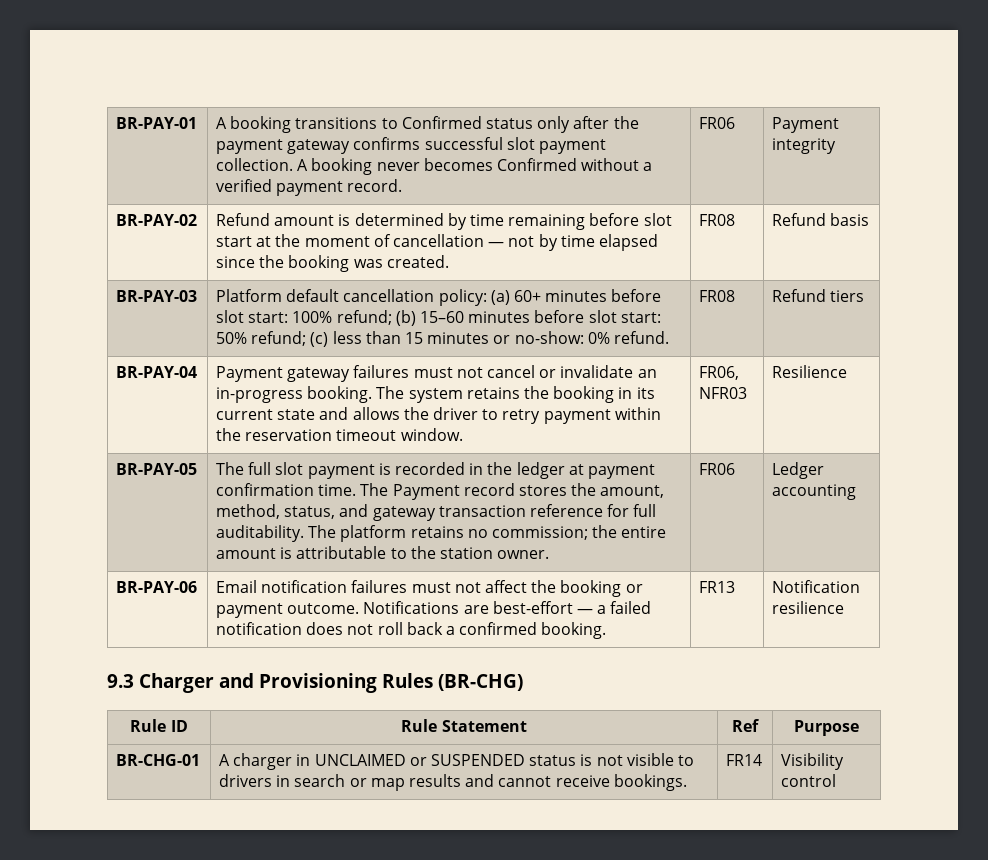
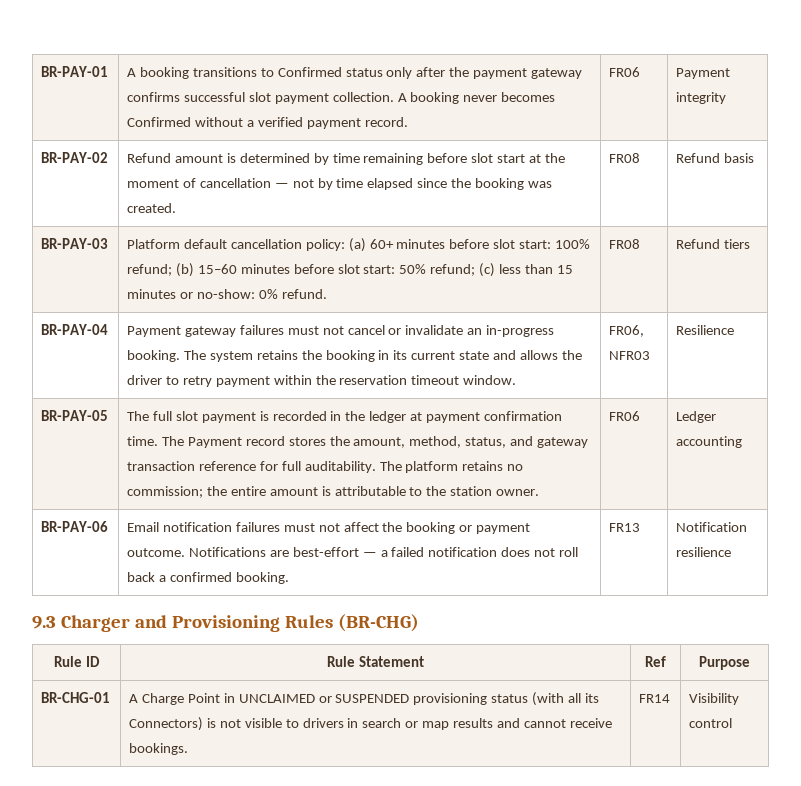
[233,753,293,770] charger -> [141,693,220,705] Charge Point
[529,755,577,766] status -> [413,692,600,706] [129,717,204,731] provisioning status (with all its Connectors)

